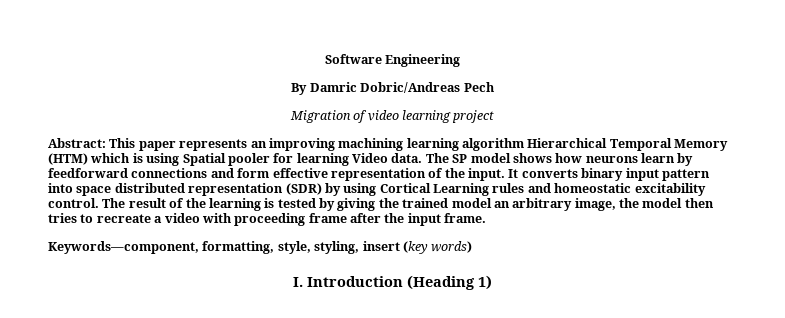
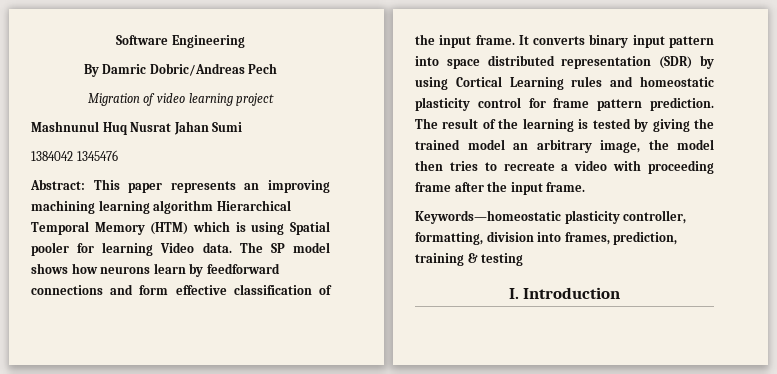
(495, 116) none -> [31,121,243,135] [31,150,118,161] // Mashnunul Huq Nusrat Jahan Sumi // 1384042 1345476
[330,168,505,181] representation of the input. -> [233,284,332,295] [415,34,515,48] classification of the input frame.
[634,183,706,196] [48,198,99,208] excitability control. -> [415,97,714,111] plasticity control for frame pattern prediction.
[48,241,473,254] Keywords—component, formatting, style, styling, insert (key words) -> [415,210,687,224] [415,231,678,245] [415,253,524,266] Keywords—homeostatic plasticity controller, formatting, division into frames, prediction, training & testing
[407,275,492,290] (Heading 1) -> (621, 293) none

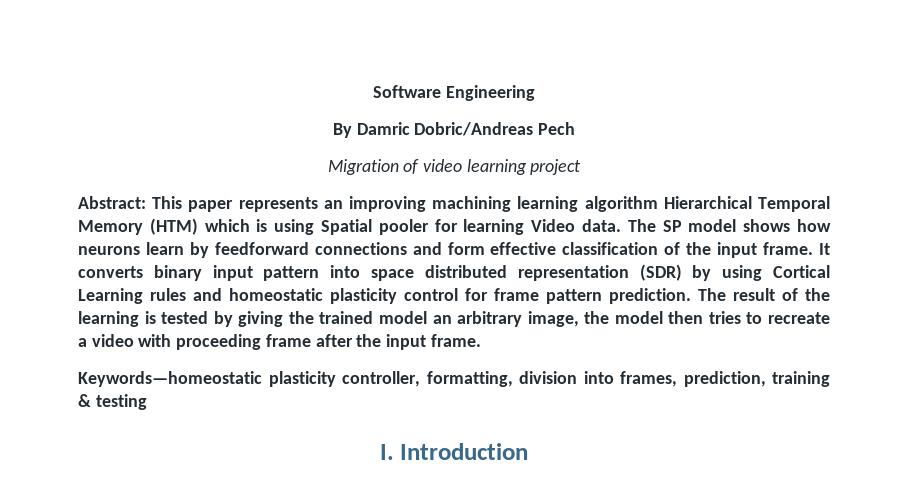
[31,121,243,135] [31,150,118,161] // Mashnunul Huq Nusrat Jahan Sumi // 1384042 1345476 -> (582, 167) none

